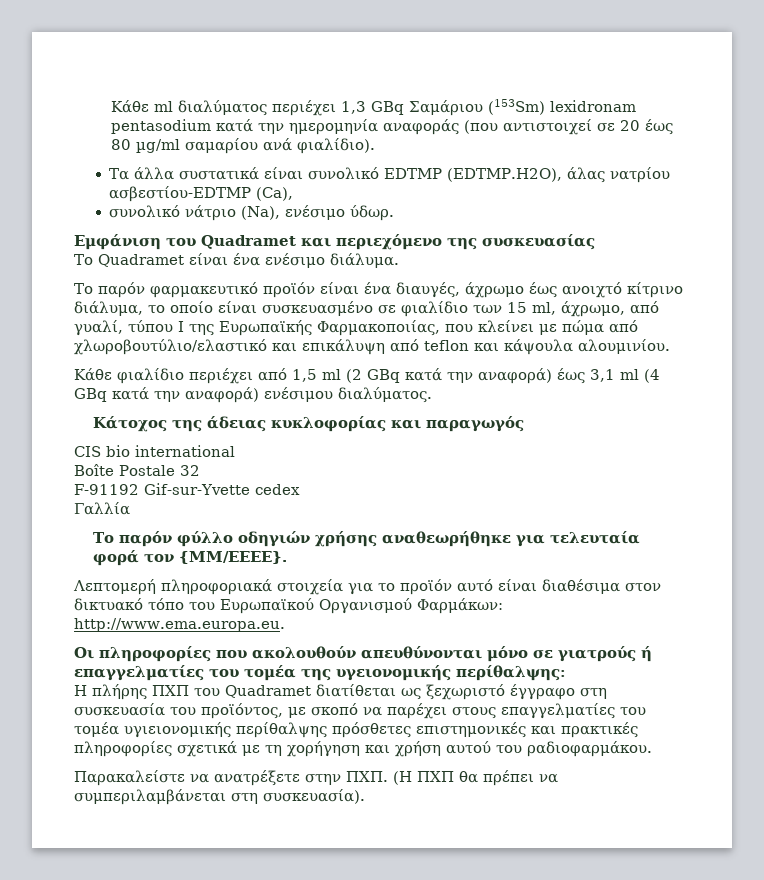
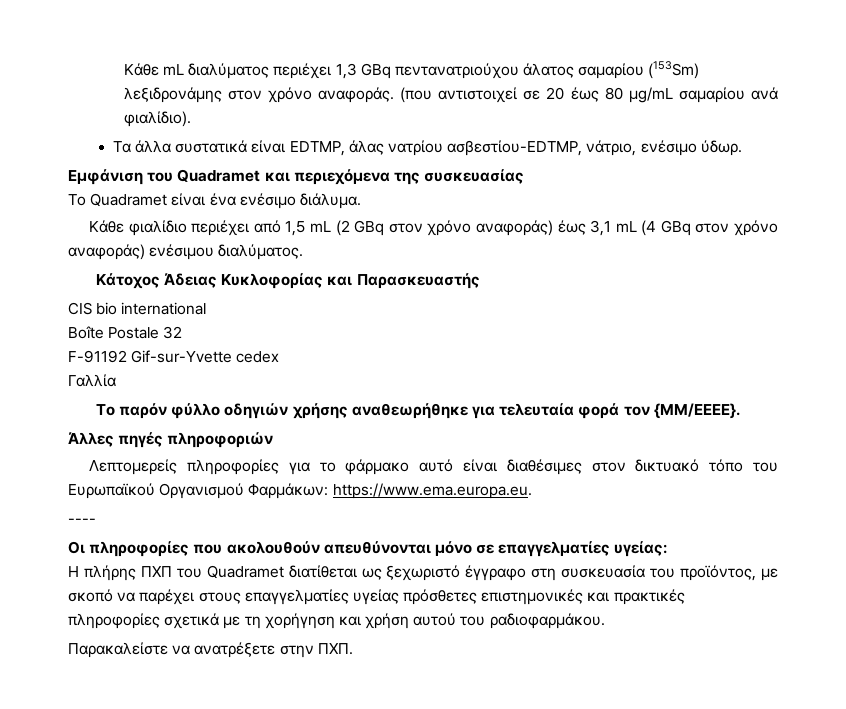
[111,100,174,113] Κάθε ml -> [123,63,184,76] Κάθε mL
[409,99,637,116] [111,119,460,135] Σαμάριου (153Sm) lexidronam pentasodium κατά την ημερομηνία αναφοράς -> [394,61,700,79] [123,87,395,103] πεντανατριούχου άλατος σαμαρίου (153Sm) λεξιδρονάμης στον χρόνο αναφοράς.
[136,139,181,153] µg/ml -> [628,87,673,103] µg/mL
[308,167,671,183] [109,186,294,202] [109,205,281,221] συνολικό EDTMP (EDTMP.H2O), άλας νατρίου ασβεστίου-EDTMP (Ca), // συνολικό νάτριο (Na), -> [289,140,637,156] EDTMP, άλας νατρίου ασβεστίου-EDTMP, νάτριο,
[336,234,442,250] περιεχόμενο -> [293,169,390,185] περιεχόμενα
[74,282,683,298] [74,301,659,317] [74,320,638,336] [74,339,670,355] // Το παρόν φαρμακευτικό προϊόν είναι ένα διαυγές, άχρωμο έως ανοιχτό κίτρινο διάλυμα, το οποίο είναι συσκευασμένο σε φιαλίδιο των 15 ml, άχρωμο, από γυαλί, τύπου Ι της Ευρωπαϊκής Φαρμακοποιίας, που κλείνει με πώμα από χλωροβουτύλιο/ελαστικό και επικάλυψη από teflon και κάψουλα αλουμινίου. -> (361, 201) none
[322,369,341,380] ml -> [310,221,332,232] mL
[405,368,552,384] κατά την αναφορά) -> [388,220,553,236] στον χρόνο αναφοράς)
[620,369,639,380] ml -> [615,221,637,232] mL
[112,387,259,403] κατά την αναφορά) -> [695,220,779,236] [68,244,145,260] στον χρόνο αναφοράς)
[171,416,524,432] της άδειας κυκλοφορίας και παραγωγός -> [164,273,480,289] Άδειας Κυκλοφορίας και Παρασκευαστής
[73,579,343,595] Λεπτομερή πληροφοριακά στοιχεία -> [68,432,274,448] [89,459,279,475] Άλλες πηγές πληροφοριών // Λεπτομερείς πληροφορίες
[400,579,452,595] προϊόν -> [345,459,410,475] φάρμακο
[542,579,620,594] διαθέσιμα -> [506,459,582,475] διαθέσιμες
[74,618,285,632] http://www.ema.europa.eu. -> [332,483,532,499] [68,518,96,524] https://www.ema.europa.eu. // ----
[558,646,652,662] [74,665,566,681] γιατρούς ή επαγγελματίες του τομέα της υγειονομικής περίθαλψης: -> [498,541,668,557] επαγγελματίες υγείας:
[620,707,646,716] [74,722,327,738] του τομέα υγιειονομικής περίθαλψης -> [352,589,399,605] υγείας
[393,770,558,786] [74,789,365,805] (Η ΠΧΠ θα πρέπει να συμπεριλαμβάνεται στη συσκευασία). -> (353, 649) none

